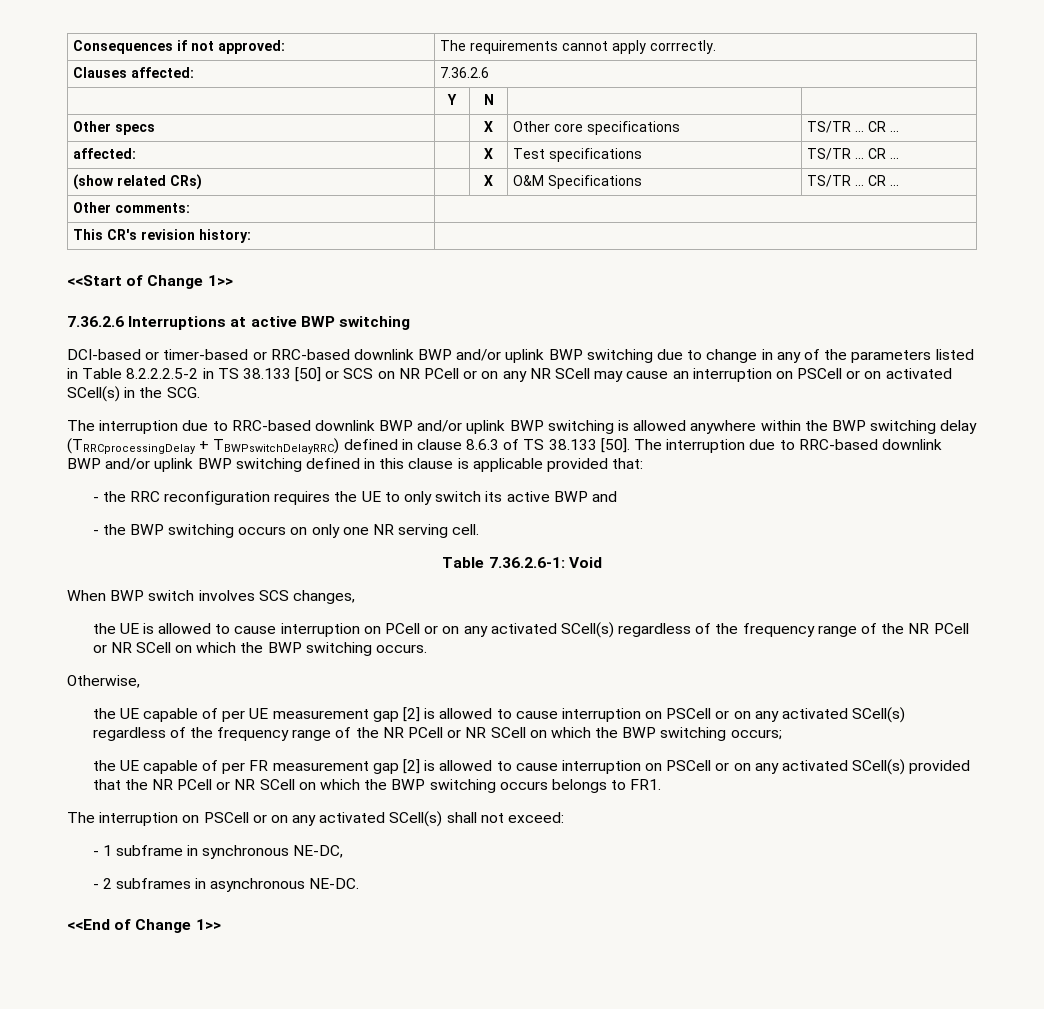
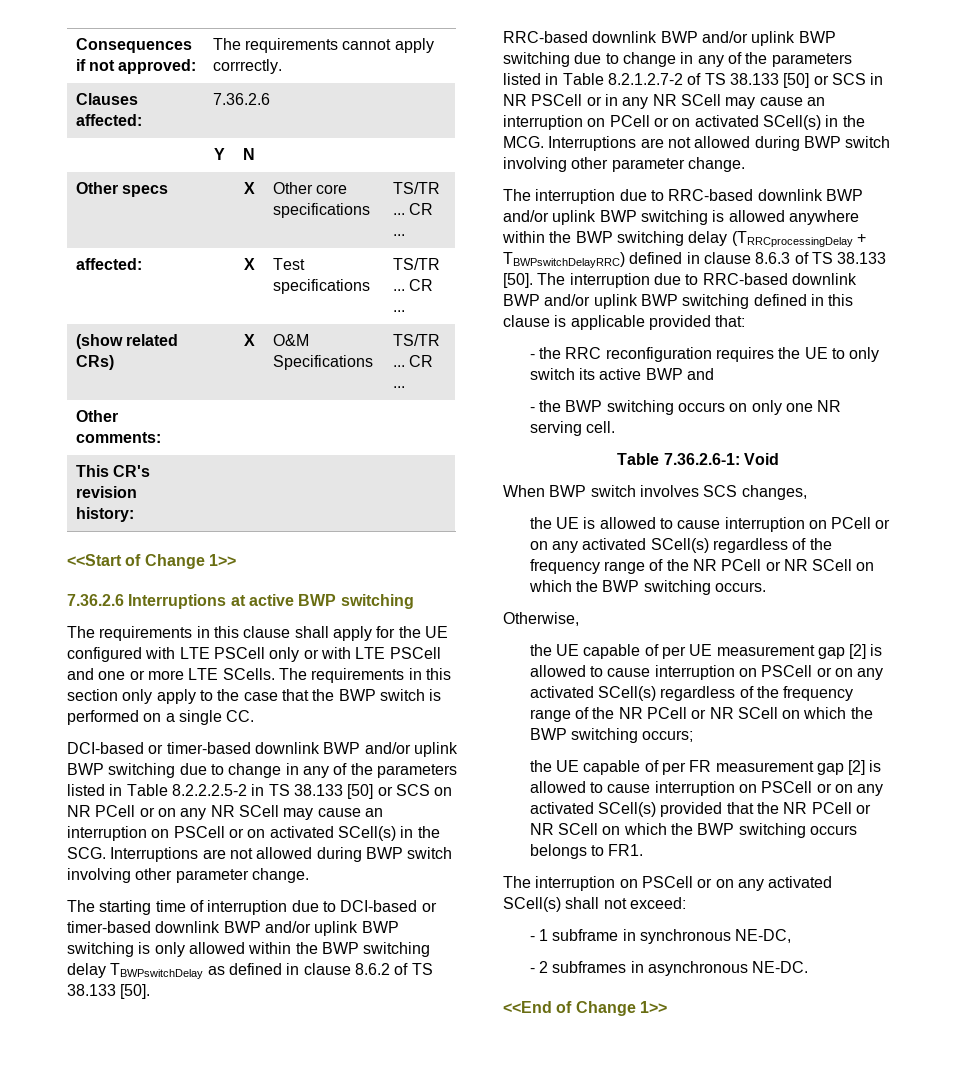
[67,349,350,360] // DCI-based or timer-based or RRC-based -> [67,626,448,641] [67,647,441,662] [67,668,451,683] [67,689,442,704] [67,710,255,725] [67,742,251,754] // The requirements in this clause shall apply for the UE configured with LTE PSCell only or with LTE PSCell and one or more LTE SCells. The requirements in this section only apply to the case that the BWP switch is performed on a single CC. // DCI-based or timer-based
(200, 392) none -> [110,847,453,862] [67,868,309,883] [67,900,437,915] [67,921,399,936] [67,942,431,957] [67,963,433,979] [67,984,151,999] [503,31,836,46] [503,52,852,67] [503,73,884,88] [503,94,825,109] [503,115,865,130] [503,136,891,151] [503,157,745,172] Interruptions are not allowed during BWP switch involving other parameter change. // The starting time of interruption due to DCI-based or timer-based downlink BWP and/or uplink BWP switching is only allowed within the BWP switching delay TBWPswitchDelay as defined in clause 8.6.2 of TS 38.133 [50]. // RRC-based downlink BWP and/or uplink BWP switching due to change in any of the parameters listed in Table 8.2.1.2.7-2 of TS 38.133 [50] or SCS in NR PSCell or in any NR SCell may cause an interruption on PCell or on activated SCell(s) in the MCG. Interruptions are not allowed during BWP switch involving other parameter change.

